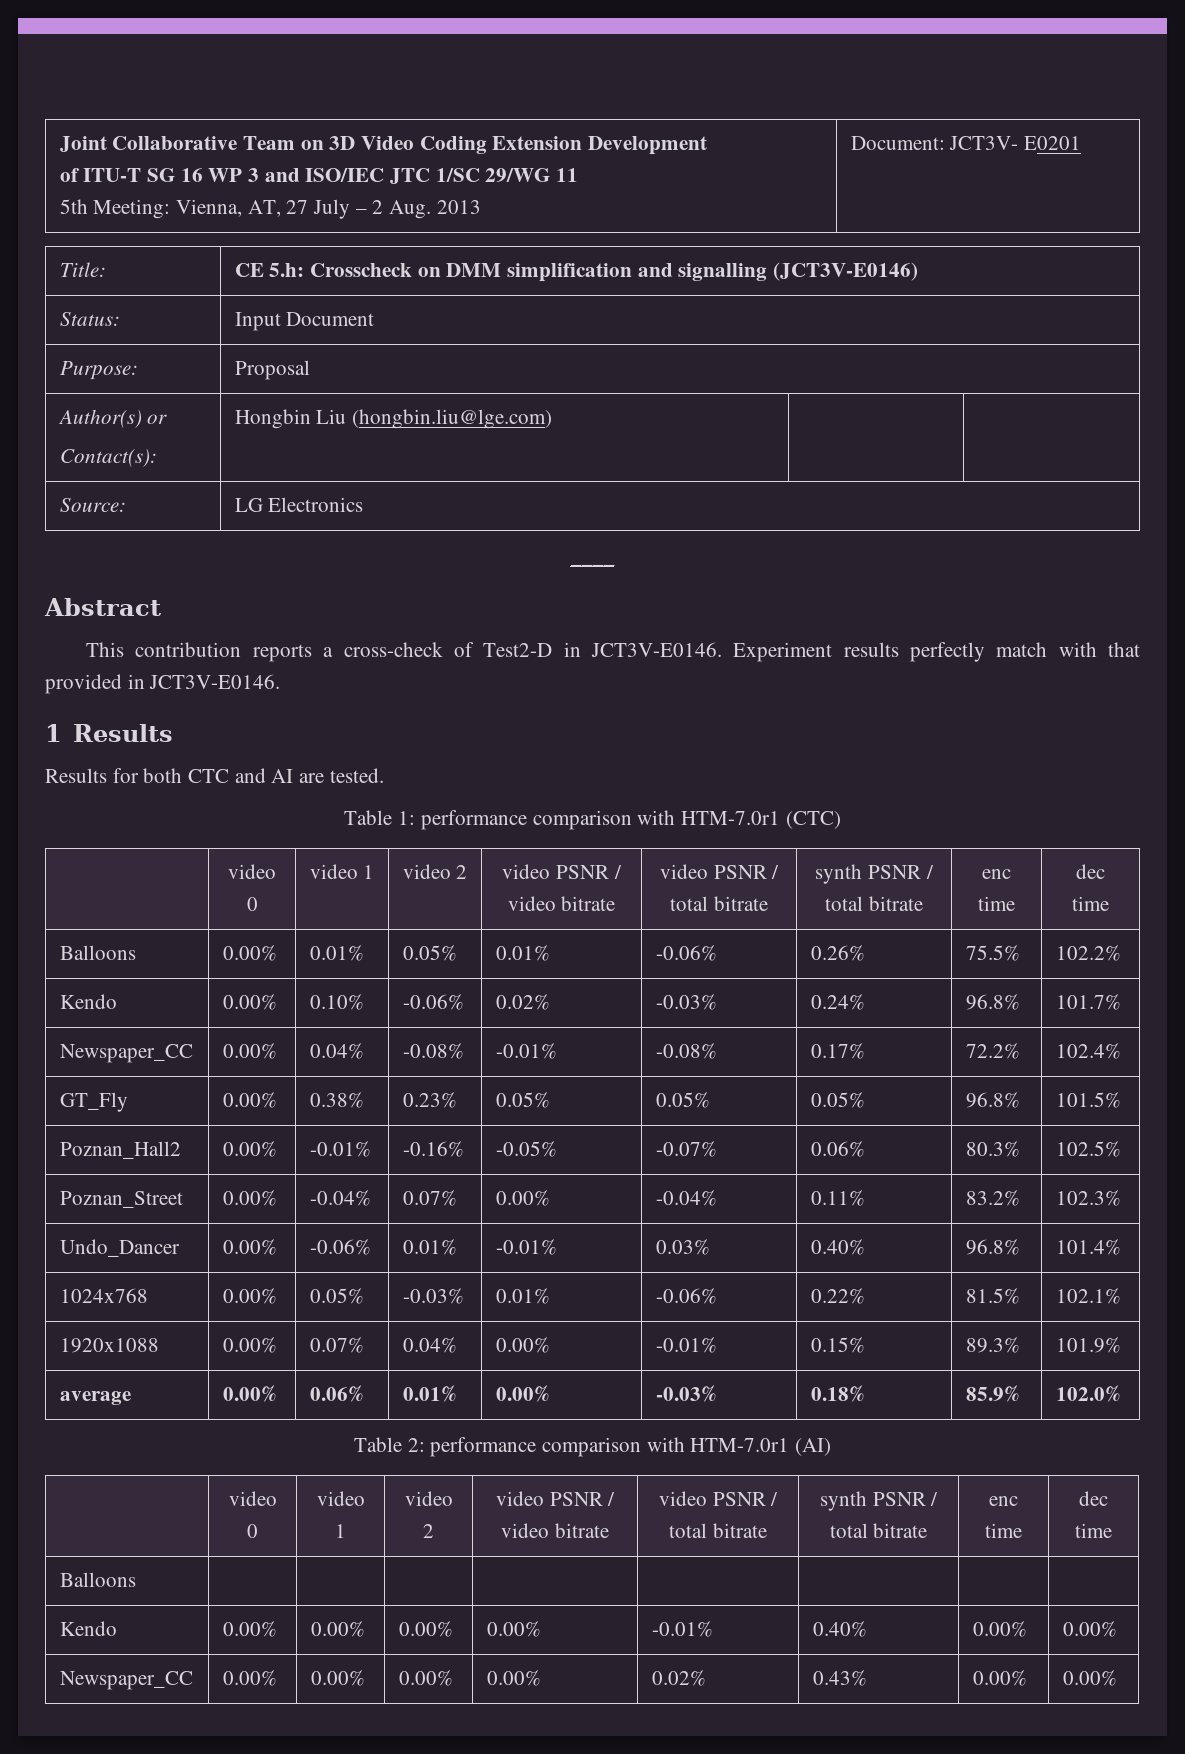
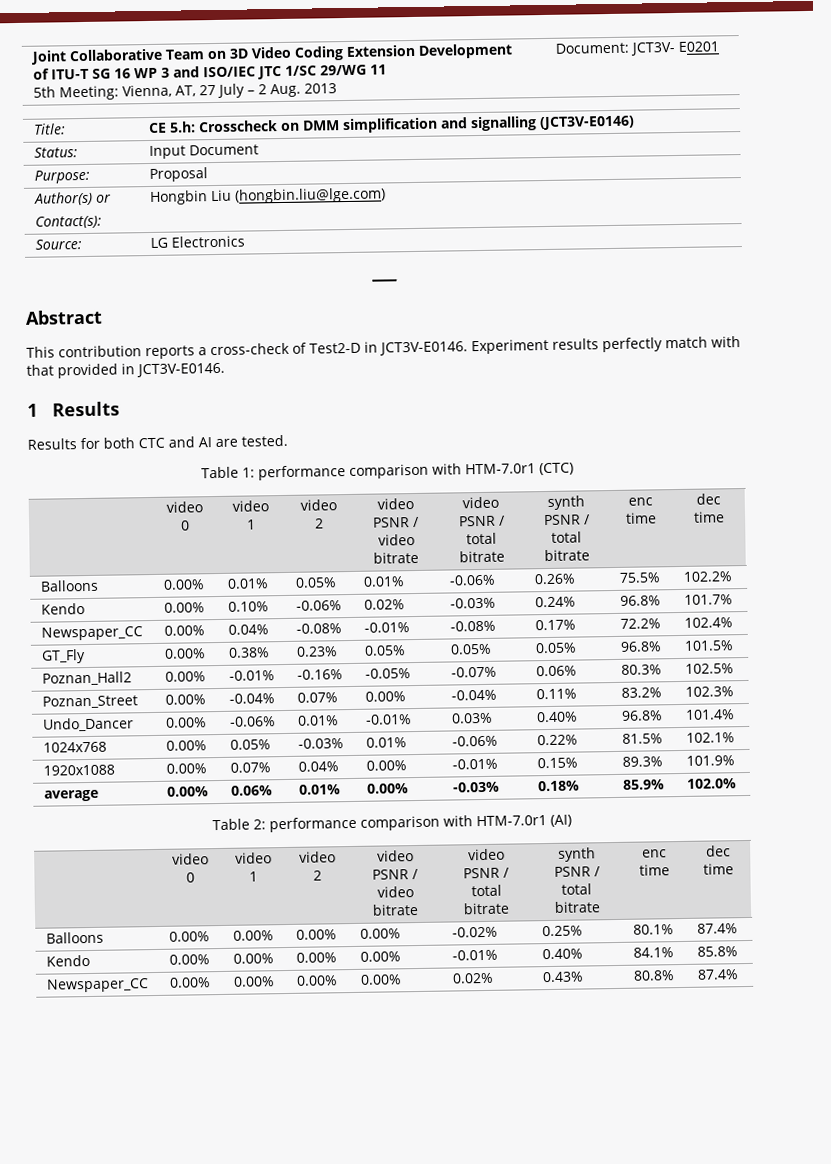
(136, 1579) | | | | | | | -> [168,931,210,942] [232,930,274,941] [295,929,337,940] [359,928,401,939] [451,926,498,938] [541,925,583,937] [632,924,674,935] [696,923,738,934] 0.00% | 0.00% | 0.00% | 0.00% | -0.02% | 0.25% | 80.1% | 87.4%
[972,1621,1027,1637] [1062,1621,1117,1637] 0.00% | 0.00% -> [632,947,674,958] [696,946,738,957] 84.1% | 85.8%
[972,1670,1027,1686] [1062,1670,1117,1686] 0.00% | 0.00% -> [632,970,675,981] [696,969,739,980] 80.8% | 87.4%

